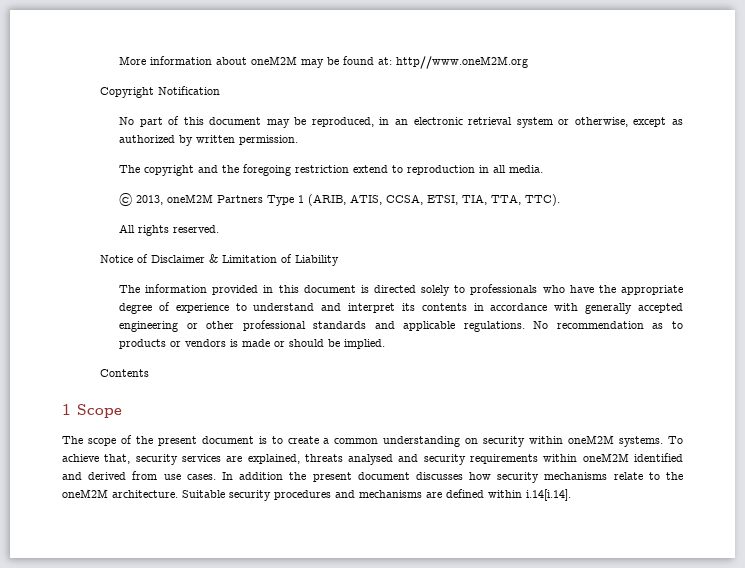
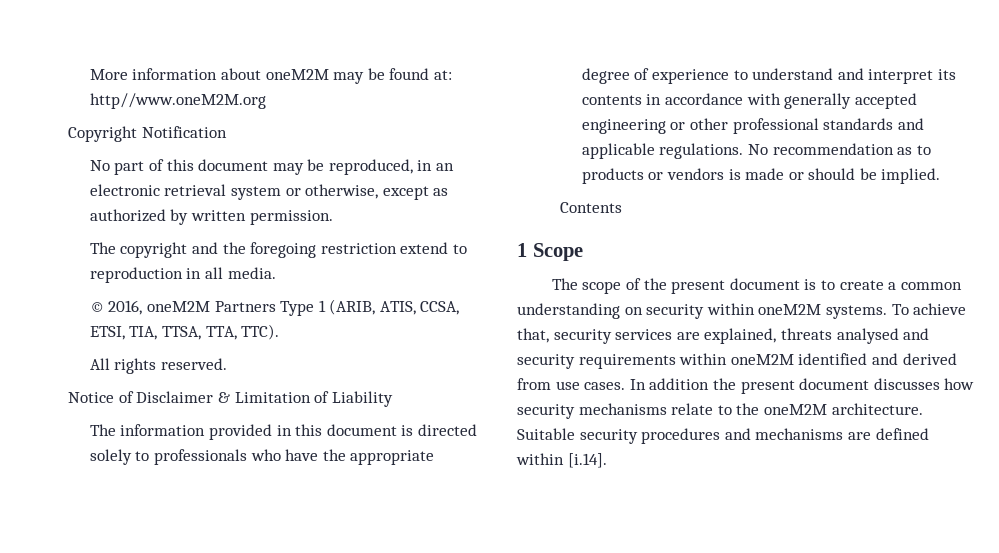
[135,195,163,205] 2013, -> [108,300,143,315] 2016,
(487, 199) none -> [161,326,201,340] TTSA,
[526,489,571,501] i.14[i.14]. -> [567,453,607,468] [i.14].

